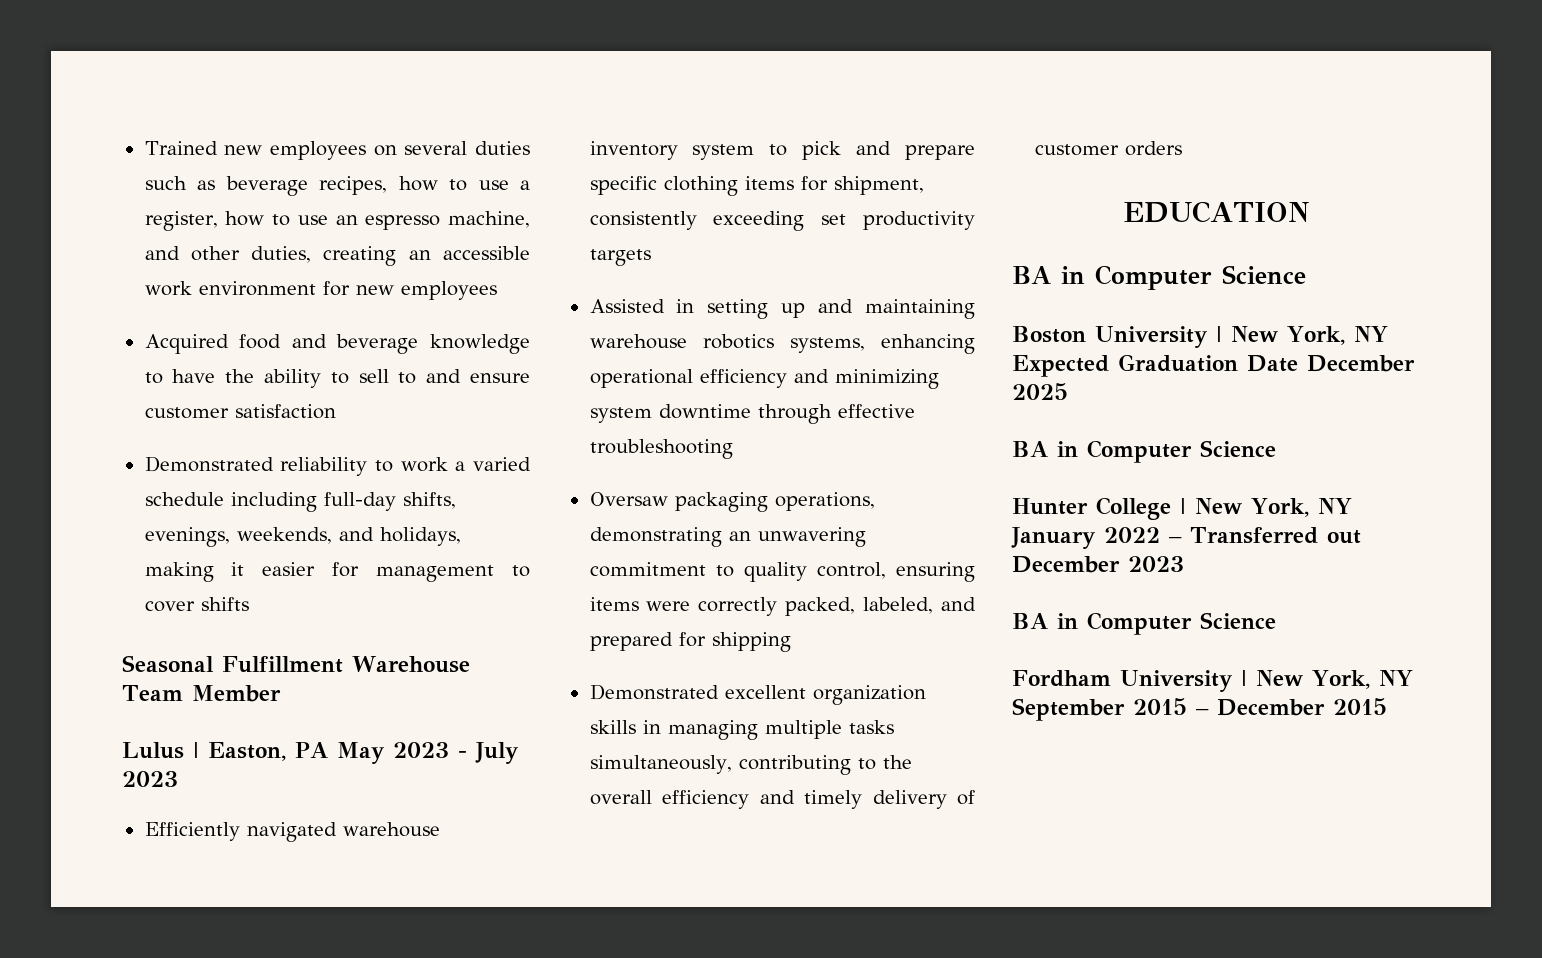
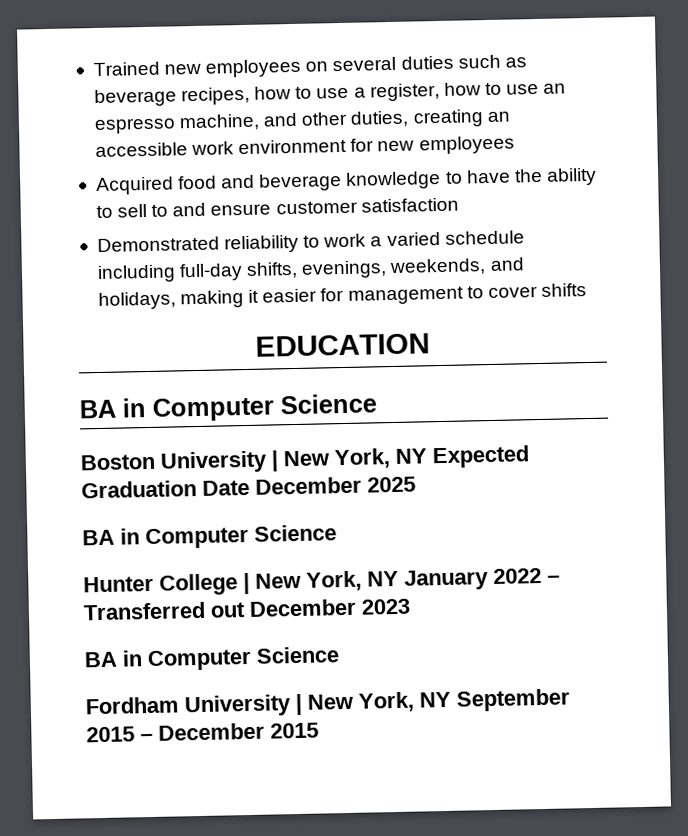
[122,655,470,673] [122,685,281,702] [122,742,519,764] [122,771,178,787] [144,822,440,842] [589,141,975,160] [589,176,924,196] [589,211,975,231] [589,249,651,266] [589,299,975,319] [589,334,975,354] [589,369,939,389] [589,404,915,424] [589,439,733,459] [589,492,875,512] [589,527,866,547] [589,562,975,582] [589,597,976,616] [589,632,791,652] [589,684,926,705] [589,720,894,740] [589,755,912,775] [589,790,975,809] [1034,141,1182,156] // Seasonal Fulfillment Warehouse Team Member // Lulus | Easton, PA May 2023 - July 2023 // Efficiently navigated warehouse inventory system to pick and prepare specific clothing items for shipment, consistently exceeding set productivity targets // Assisted in setting up and maintaining warehouse robotics systems, enhancing operational efficiency and minimizing system downtime through effective troubleshooting // Oversaw packaging operations, demonstrating an unwavering commitment to quality control, ensuring items were correctly packed, labeled, and prepared for shipping // Demonstrated excellent organization skills in managing multiple tasks simultaneously, contributing to the overall efficiency and timely delivery of customer orders -> (587, 290) none

